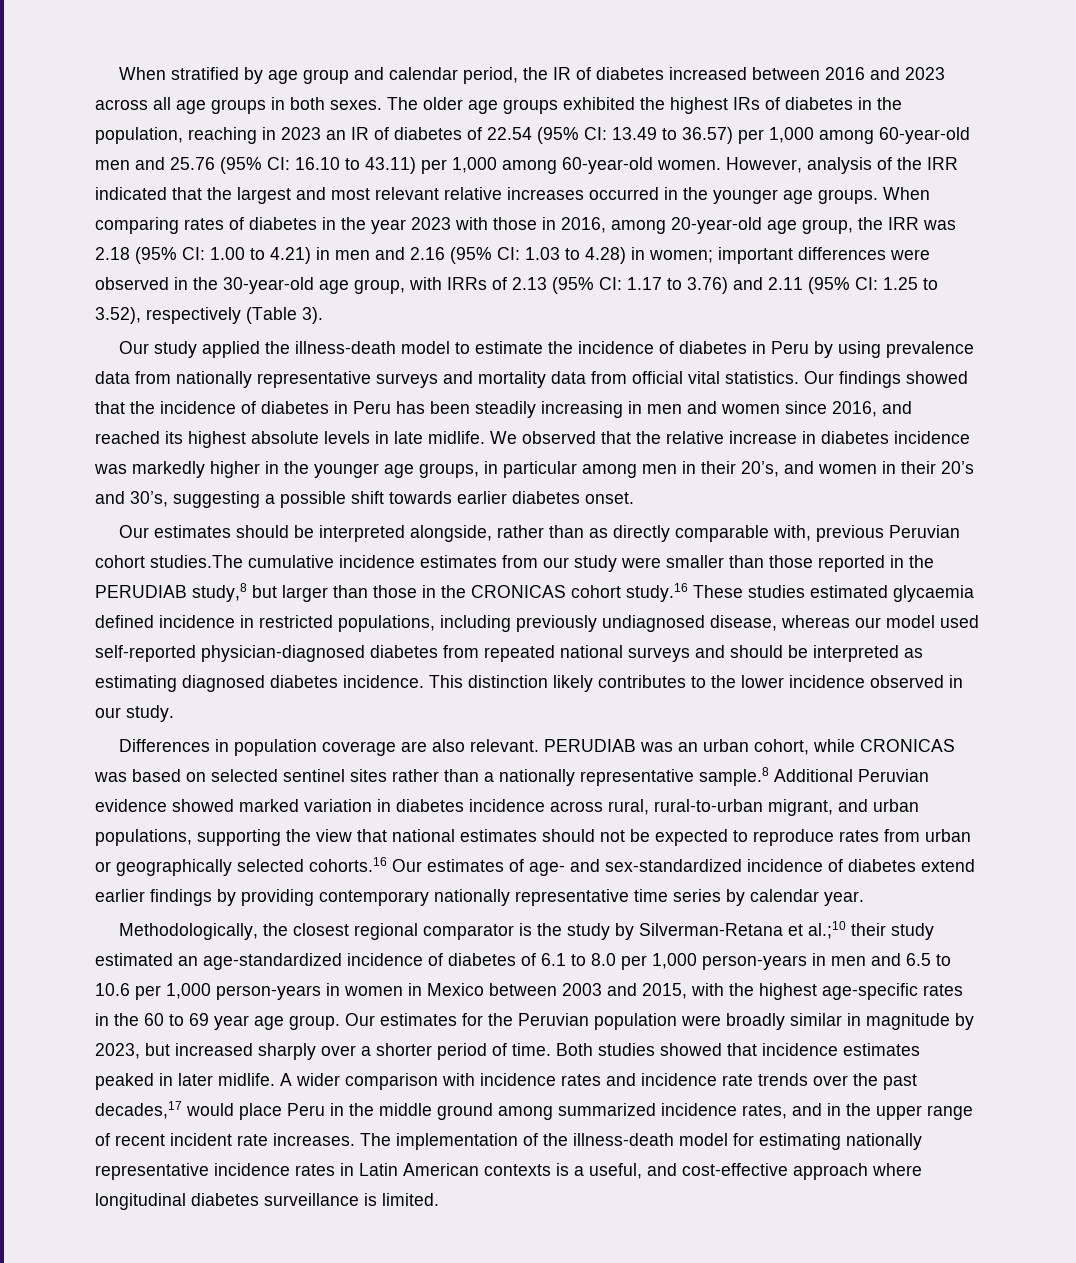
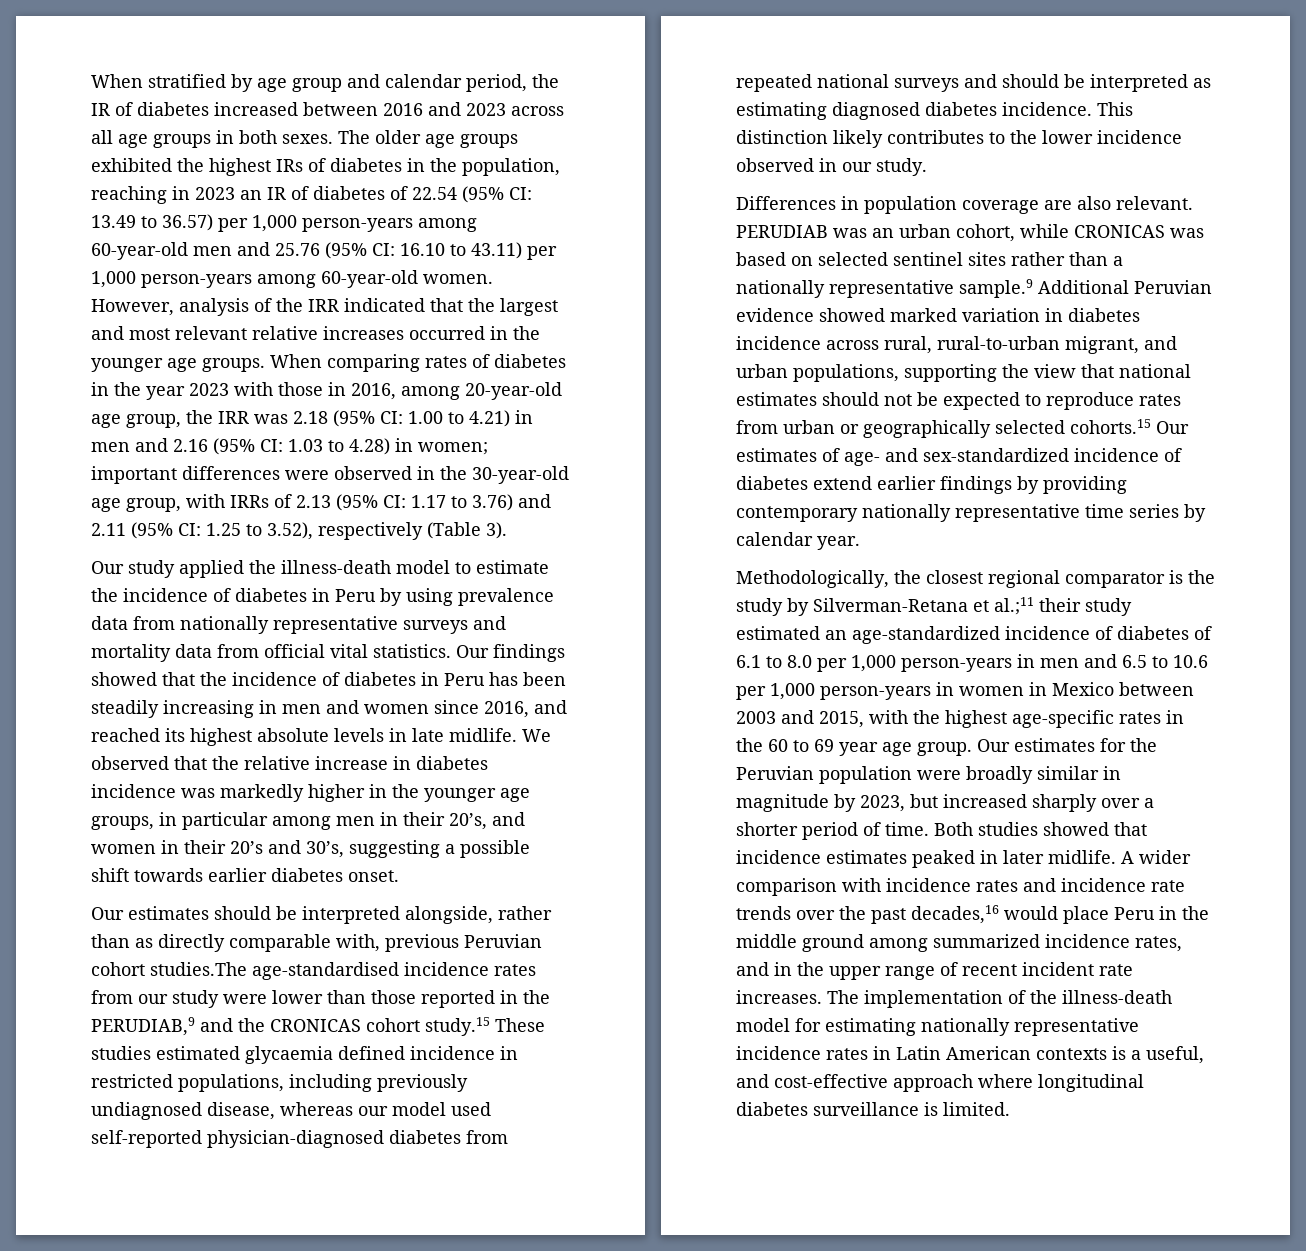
(814, 135) none -> [302,218,413,232] person-years
(497, 165) none -> [141,274,252,288] person-years
[248,555,497,568] cumulative incidence estimates -> [252,962,536,980] age-standardised incidence rates
[666,555,724,568] smaller -> [272,990,323,1004] lower
[95,583,436,602] PERUDIAB study,8 but larger than those in -> [91,1017,233,1036] PERUDIAB,9 and
[626,583,688,602] study.16 -> [425,1017,490,1036] study.15
[699,767,769,786] sample.8 -> [959,279,1033,298] sample.9
[309,857,387,872] cohorts.16 -> [1070,419,1151,434] cohorts.15
[808,921,847,939] al.;10 -> [994,597,1034,615] al.;11
[95,1101,182,1119] decades,17 -> [911,905,999,924] decades,16

